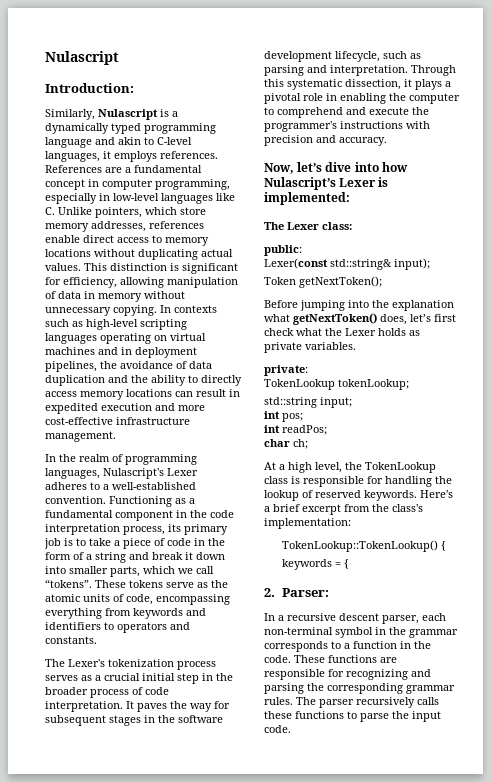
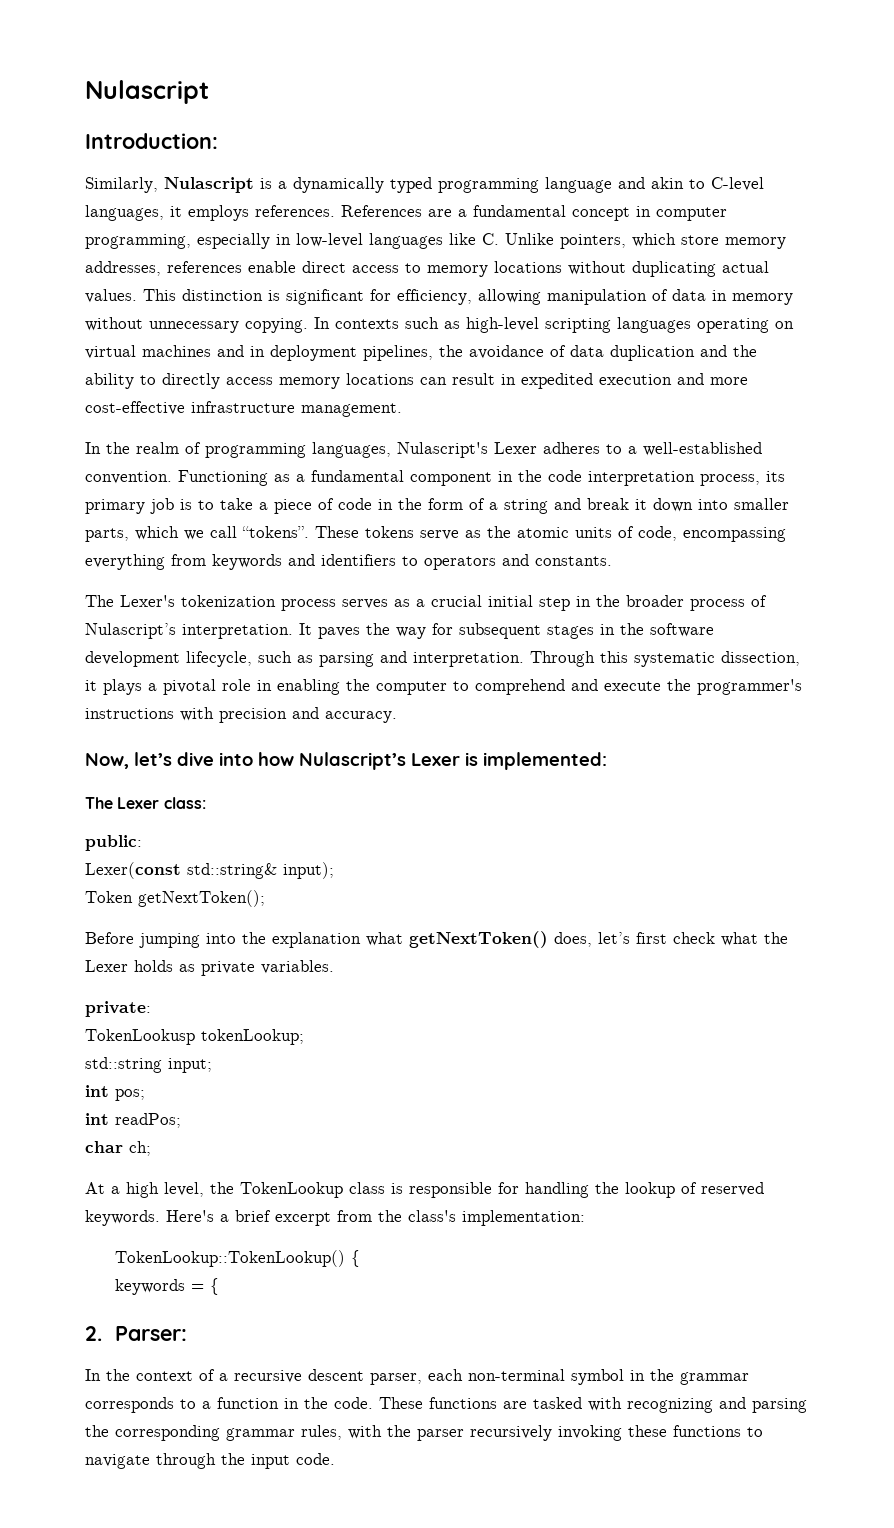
[145,687,169,695] code -> [85,623,176,639] Nulascript’s
[264,379,335,390] TokenLookup -> [85,1029,195,1045] TokenLookusp
(275, 617) none -> [106,1369,215,1381] the context of
[264,669,344,680] responsible for -> [533,1397,622,1411] tasked with
[264,697,316,705] rules. The -> [301,1425,411,1440] rules, with the
[417,697,439,705] calls -> [558,1425,622,1441] invoking
[360,713,389,722] parse -> [85,1453,216,1469] navigate through

